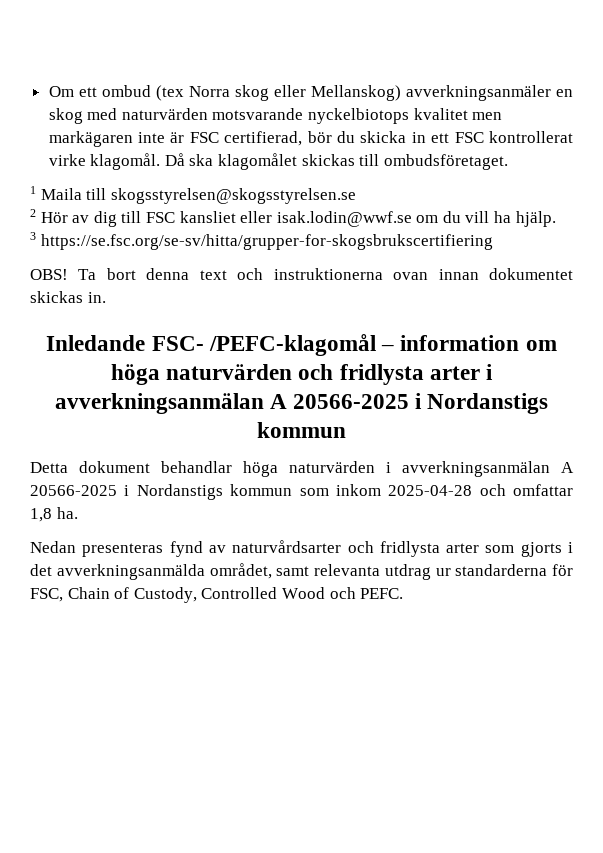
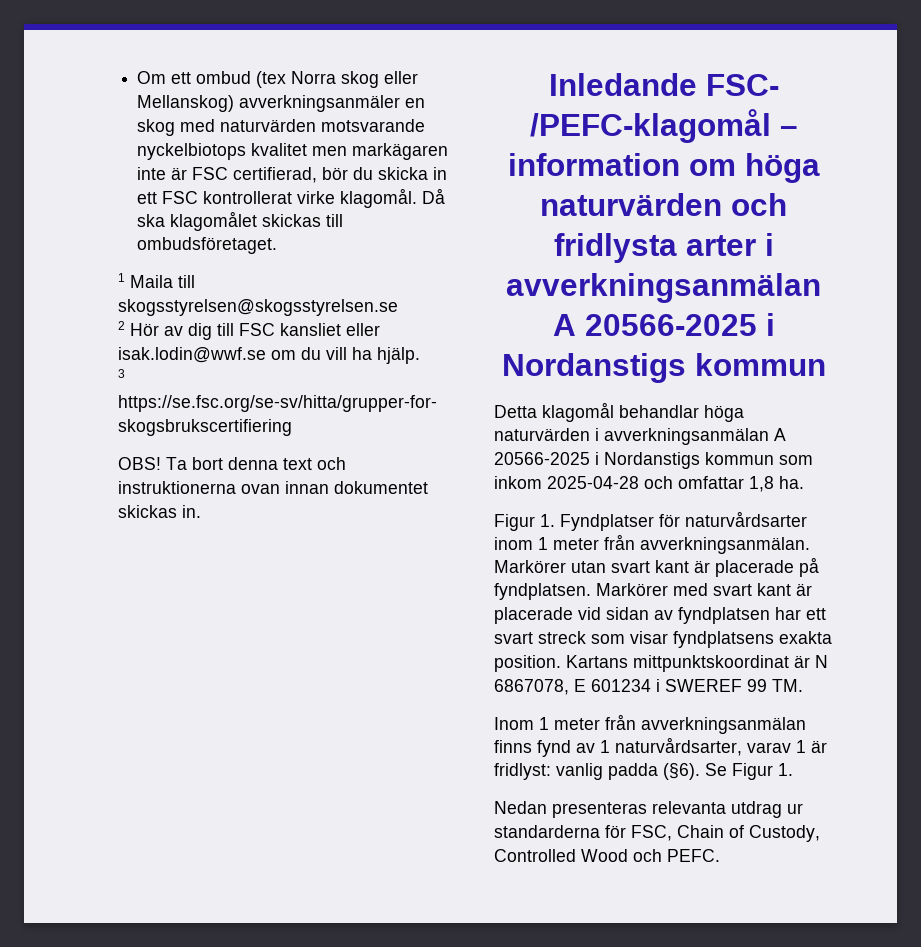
[79,461,150,473] dokument -> [542,402,614,422] klagomål
[30,540,573,557] [30,563,310,580] Nedan presenteras fynd av naturvårdsarter och fridlysta arter som gjorts i det avverkningsanmälda området, samt -> [494,511,807,531] [494,534,810,554] [494,557,819,577] [494,583,812,600] [494,607,826,624] [494,631,832,648] [494,655,828,672] [494,679,803,695] [494,714,806,734] [494,737,827,757] [494,763,793,780] [494,801,647,818] Figur 1. Fyndplatser för naturvårdsarter inom 1 meter från avverkningsanmälan. Markörer utan svart kant är placerade på fyndplatsen. Markörer med svart kant är placerade vid sidan av fyndplatsen har ett svart streck som visar fyndplatsens exakta position. Kartans mittpunktskoordinat är N 6867078, E 601234 i SWEREF 99 TM. // Inom 1 meter från avverkningsanmälan finns fynd av 1 naturvårdsarter, varav 1 är fridlyst: vanlig padda (§6). Se Figur 1. // Nedan presenteras

